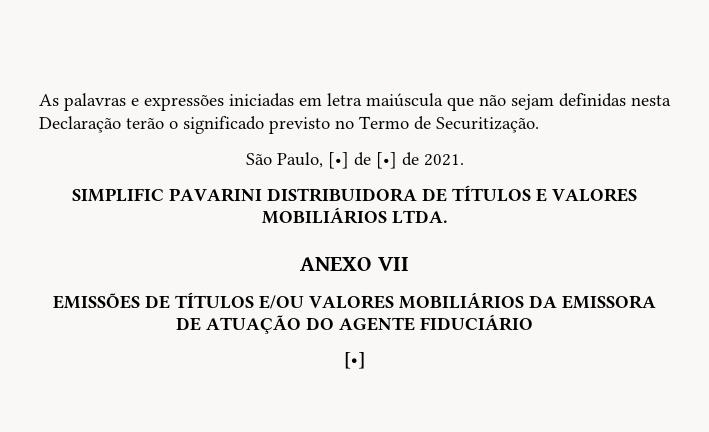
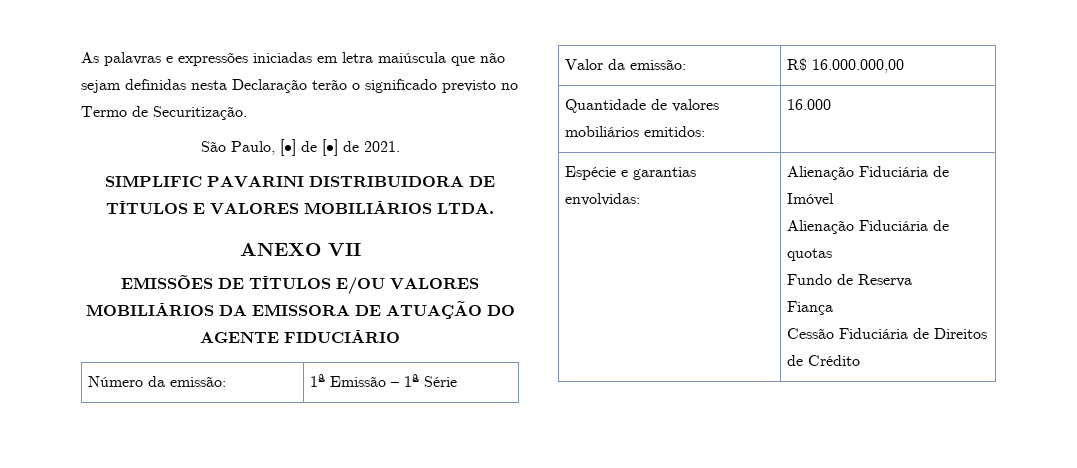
[344,352,365,369] // [•] -> [87,376,226,387] [309,374,457,387] [564,59,686,70] [786,58,904,73] [564,99,719,113] [564,126,705,137] [786,99,831,110] [564,166,696,180] [564,193,640,206] [786,166,949,180] [786,193,834,206] [786,220,949,234] [786,248,832,261] [786,274,912,287] [786,301,833,315] [786,328,987,339] [786,355,860,366] // Número da emissão: | 1ª Emissão – 1ª Série // Valor da emissão: | R$ 16.000.000,00 // Quantidade de valores mobiliários emitidos: | 16.000 // Espécie e garantias envolvidas: | Alienação Fiduciária de Imóvel // Alienação Fiduciária de quotas // Fundo de Reserva // Fiança // Cessão Fiduciária de Direitos de Crédito

